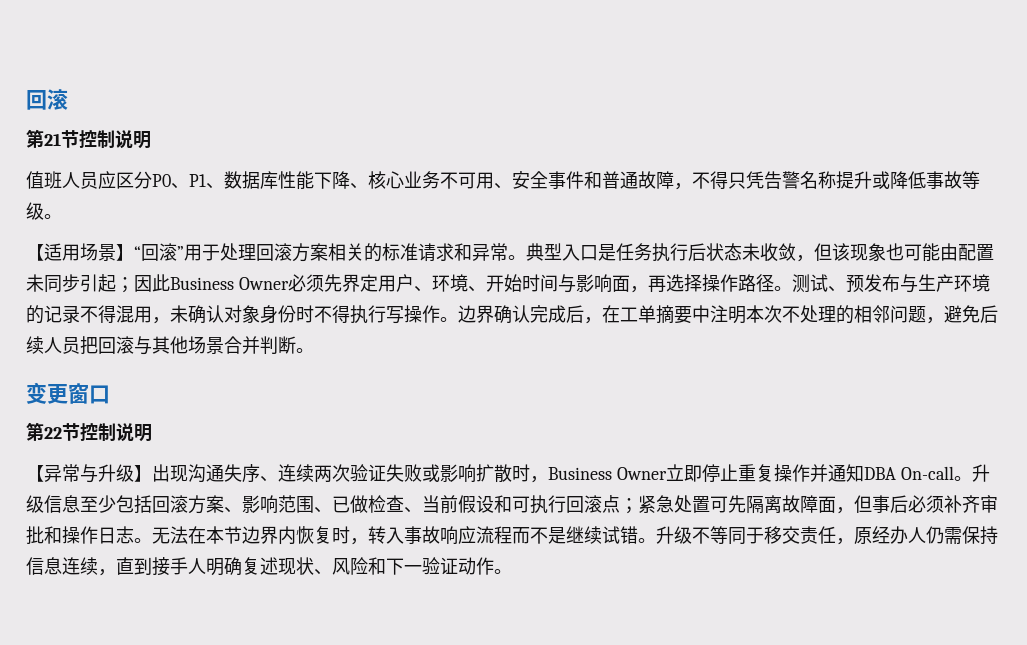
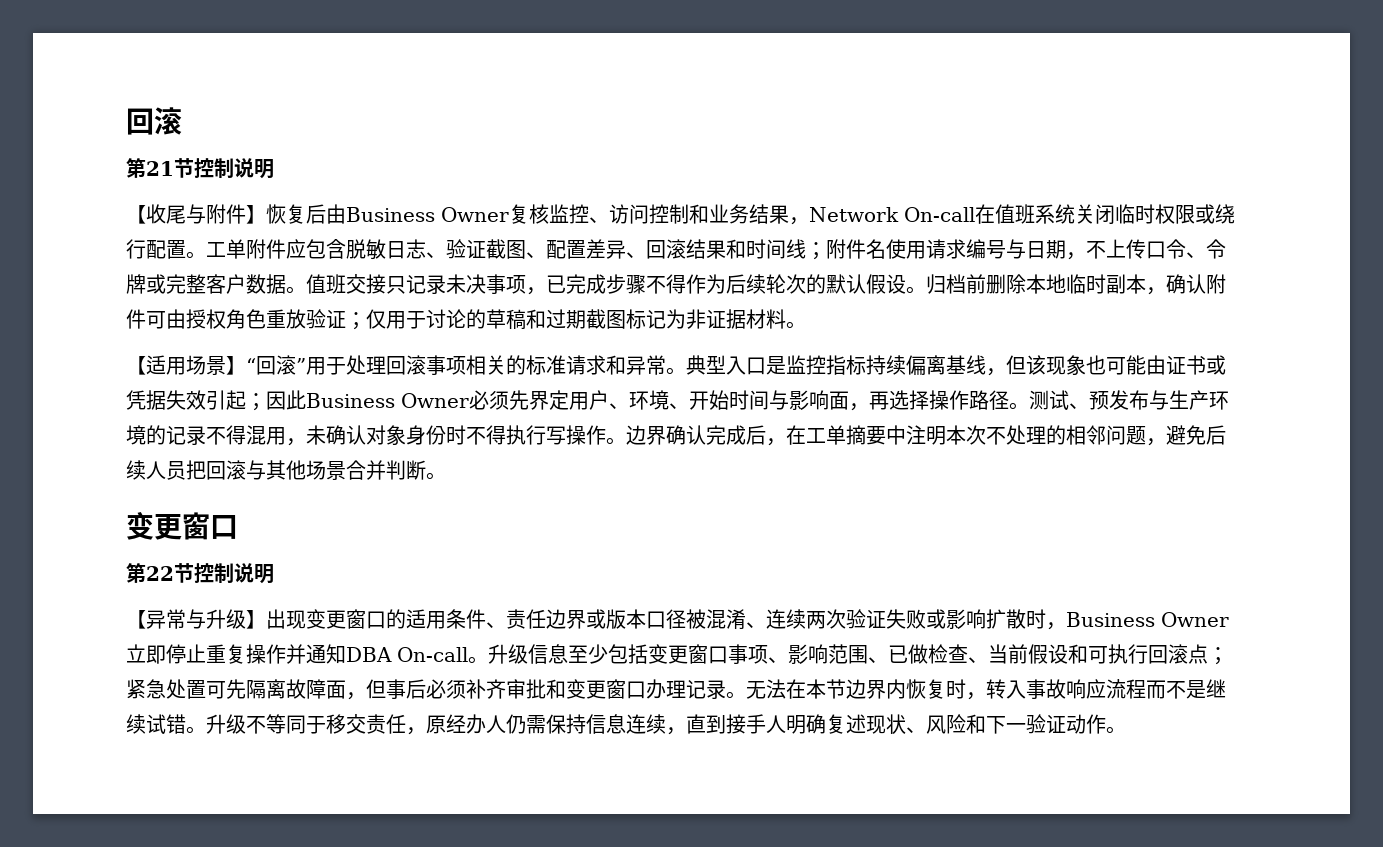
[26,171,980,190] [26,202,44,220] 值班人员应区分P0、P1、数据库性能下降、核心业务不可用、安全事件和普通故障，不得只凭告警名称提升或降低事故等级 -> [126,204,1235,225] [126,239,1226,260] [126,274,1226,295] [126,309,786,330] 【收尾与附件】恢复后由Business Owner复核监控、访问控制和业务结果，Network On-call在值班系统关闭临时权限或绕行配置。工单附件应包含脱敏日志、验证截图、配置差异、回滚结果和时间线；附件名使用请求编号与日期，不上传口令、令牌或完整客户数据。值班交接只记录未决事项，已完成步骤不得作为后续轮次的默认假设。归档前删除本地临时副本，确认附件可由授权角色重放验证；仅用于讨论的草稿和过期截图标记为非证据材料
[292,243,328,262] 方案 -> [426,355,466,375] 事项
[616,243,796,262] 任务执行后状态未收敛 -> [786,355,986,376] 监控指标持续偏离基线
[958,244,994,261] [26,274,80,293] 配置未同步 -> [1166,355,1226,375] [126,390,206,410] 证书或凭据失效
[188,464,260,483] 沟通失序 -> [306,609,746,630] 变更窗口的适用条件、责任边界或版本口径被混淆
[152,495,224,514] 回滚方案 -> [648,644,768,664] 变更窗口事项
[62,526,134,544] 操作日志 -> [566,679,726,699] 变更窗口办理记录

